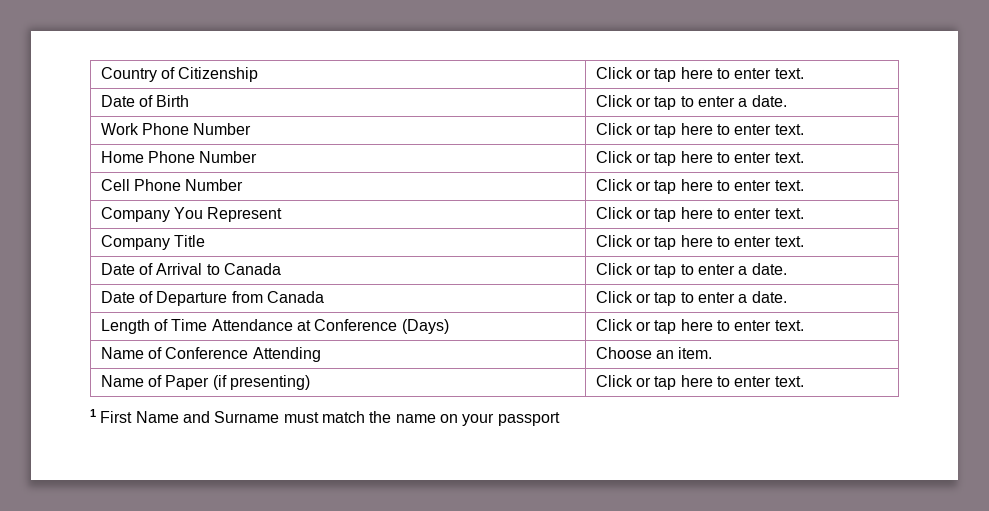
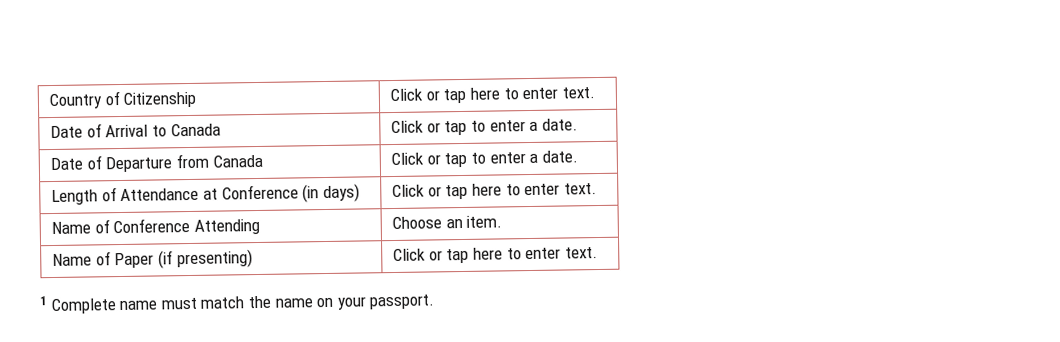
[100,95,190,107] [595,95,787,110] [100,123,252,135] [595,123,804,138] [100,151,258,163] [595,151,804,166] [100,179,244,191] [595,179,804,194] [100,207,283,222] [595,207,804,222] [100,235,206,250] [595,235,804,250] // Date of Birth | Click or tap to enter a date. // Work Phone Number | Click or tap here to enter text. // Home Phone Number | Click or tap here to enter text. // Cell Phone Number | Click or tap here to enter text. // Company You Represent | Click or tap here to enter text. // Company Title | Click or tap here to enter text. -> (595, 93) none
[171,319,208,331] Time -> (117, 194) none
[401,319,449,334] (Days) -> [302,183,360,203] (in days)
[100,411,280,423] First Name and Surname -> [50,298,158,315] Complete name
[497,412,560,426] passport -> [369,294,436,310] passport.

